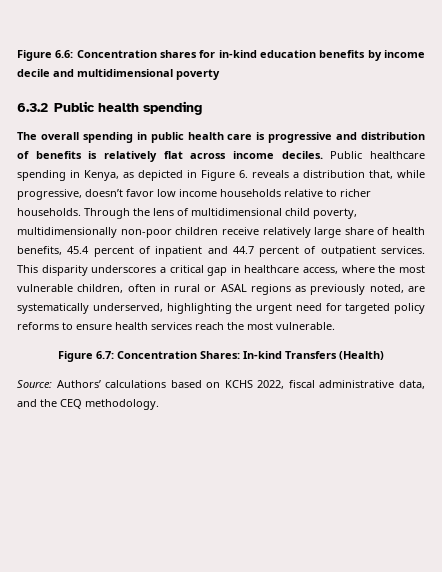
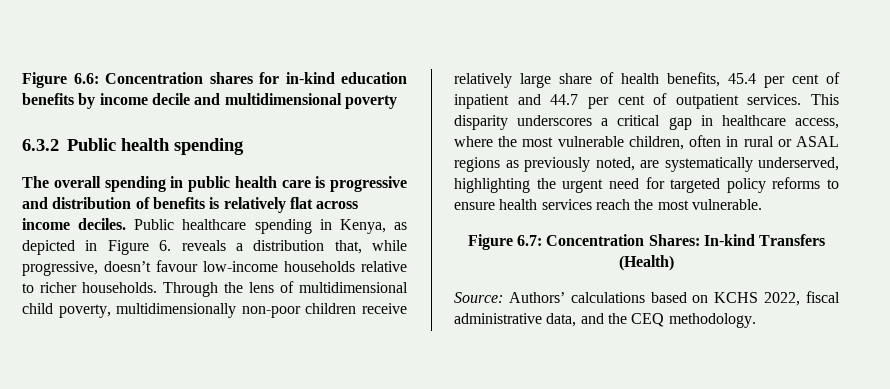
[126,189,217,197] favor low income -> [156,260,278,272] favour low-income
[93,246,134,257] percent -> [764,74,819,88] per cent
[259,246,300,257] percent -> [587,95,645,109] per cent

